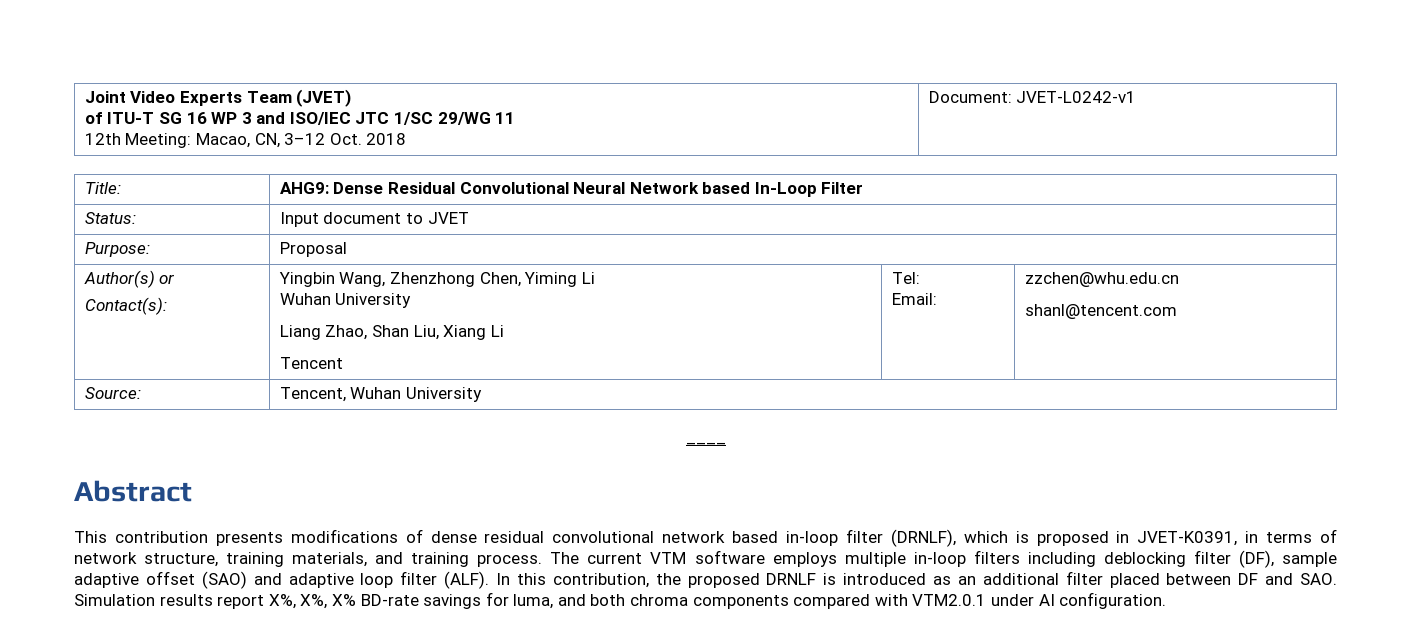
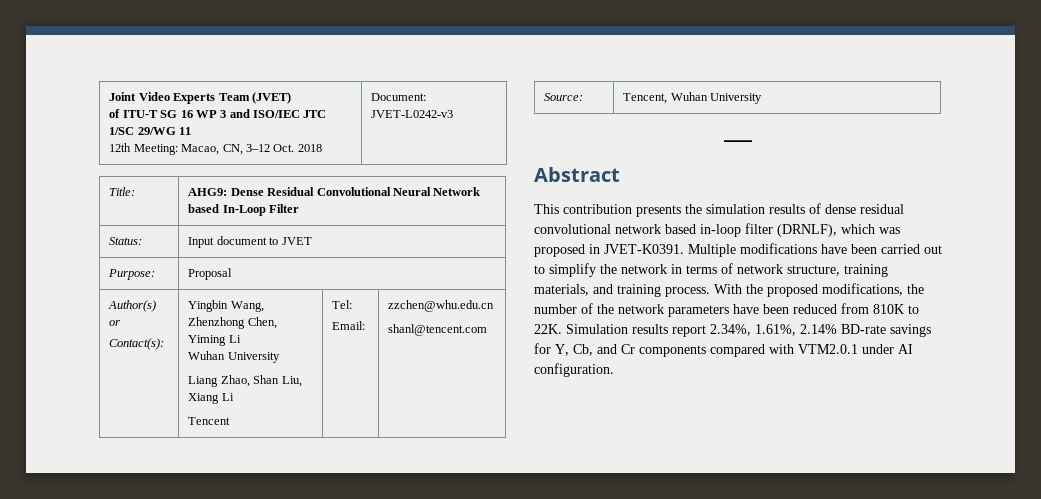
[1016,91,1137,103] JVET-L0242-v1 -> [371,110,454,118] JVET-L0242-v3
[290,529,398,543] modifications -> [685,204,805,214] the simulation results
[1015,531,1029,543] is -> [879,227,900,234] was
[1137,531,1238,546] JVET-K0391, -> [604,243,942,257] [534,263,667,277] JVET-K0391. Multiple modifications have been carried out to simplify the network
[550,550,1337,568] [74,571,1337,589] [74,592,689,609] The current VTM software employs multiple in-loop filters including deblocking filter (DF), sample adaptive offset (SAO) and adaptive loop filter (ALF). In this contribution, the proposed DRNLF is introduced as an additional filter placed between DF and SAO. Simulation results report X%, X%, X% BD-rate savings for luma, and both chroma -> [714,283,924,297] [534,303,919,317] [534,324,931,337] [534,343,635,356] With the proposed modifications, the number of the network parameters have been reduced from 810K to 22K. Simulation results report 2.34%, 1.61%, 2.14% BD-rate savings for Y, Cb, and Cr

